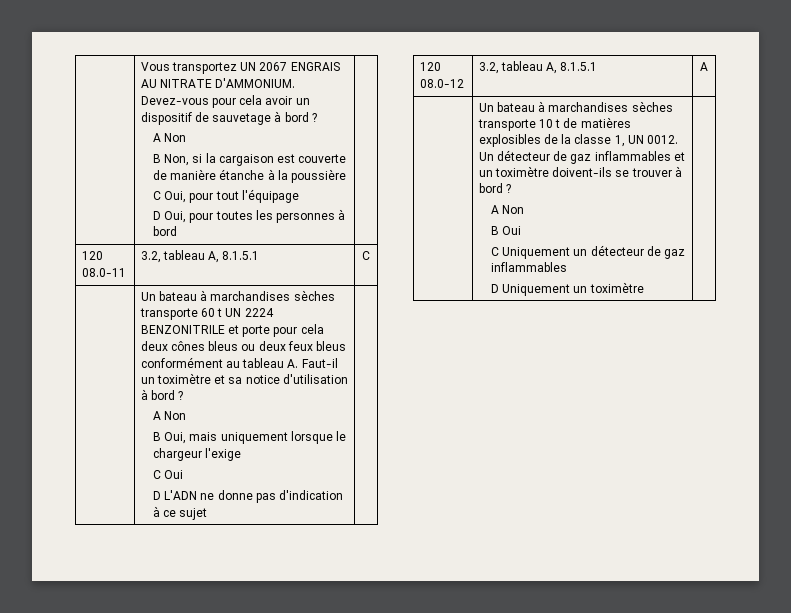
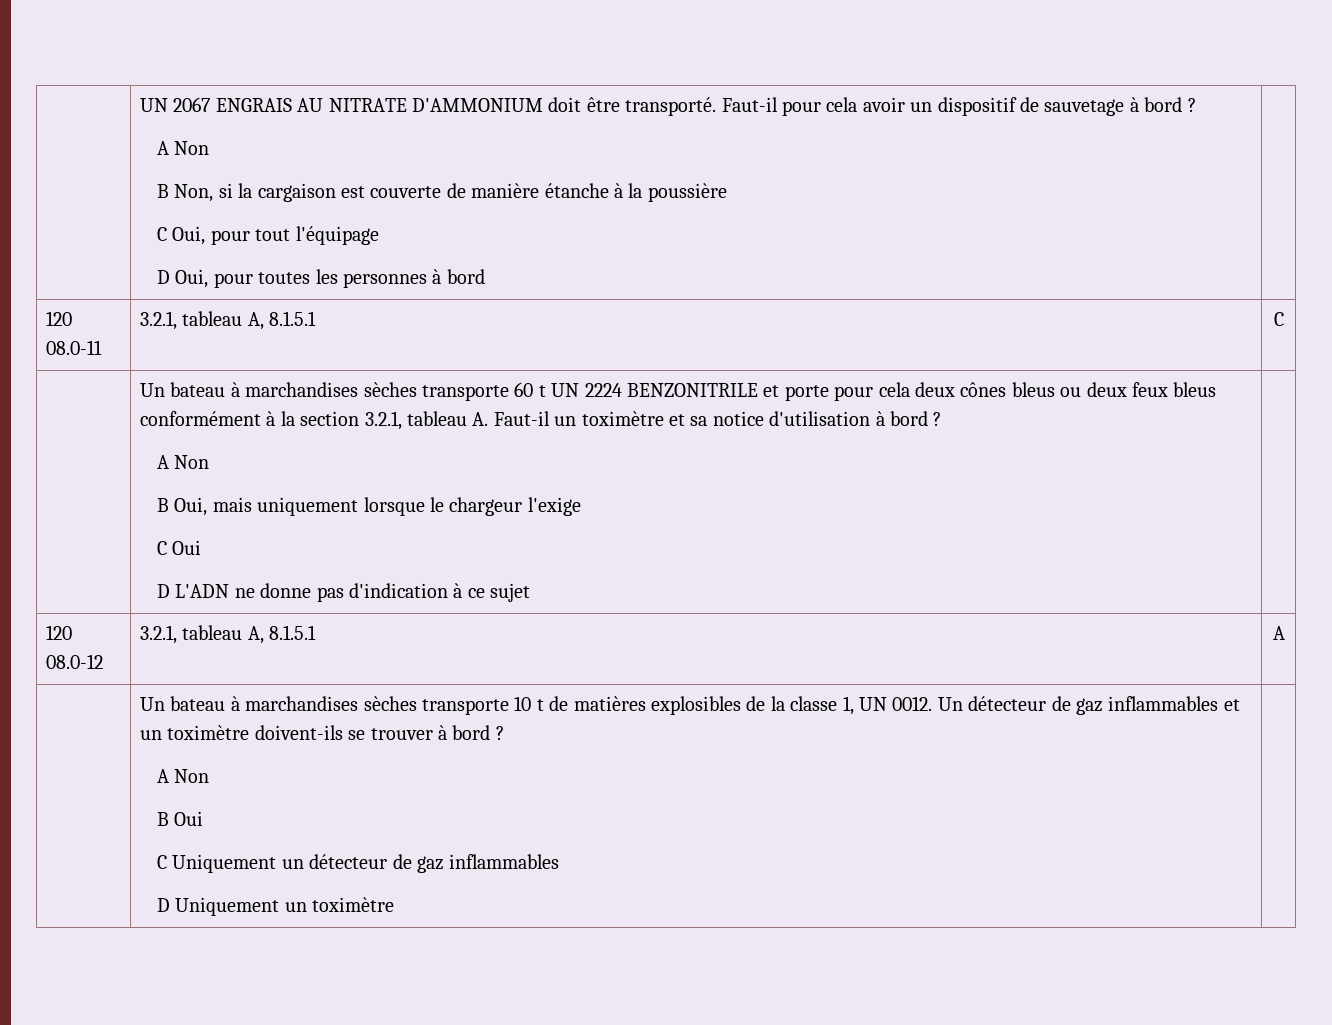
[140,62,237,74] | Vous transportez -> (140, 105) |
[215,78,296,88] [140,96,209,105] D'AMMONIUM. Devez-vous -> [412,97,778,116] D'AMMONIUM doit être transporté. Faut-il
[140,251,161,263] 3.2, -> [140,311,178,330] 3.2.1,
[225,361,240,368] au -> [266,411,402,430] à la section 3.2.1,
[478,62,499,74] 3.2, -> [140,625,178,644] 3.2.1,

